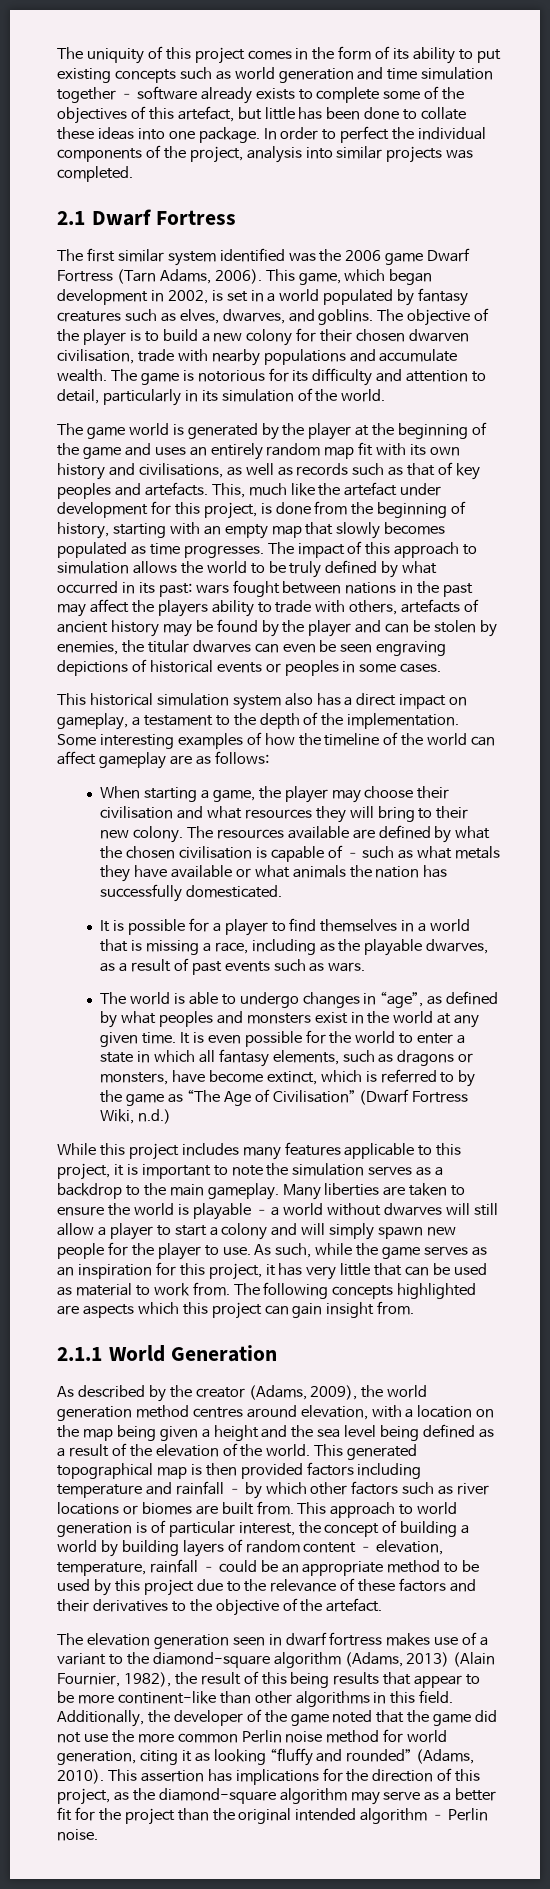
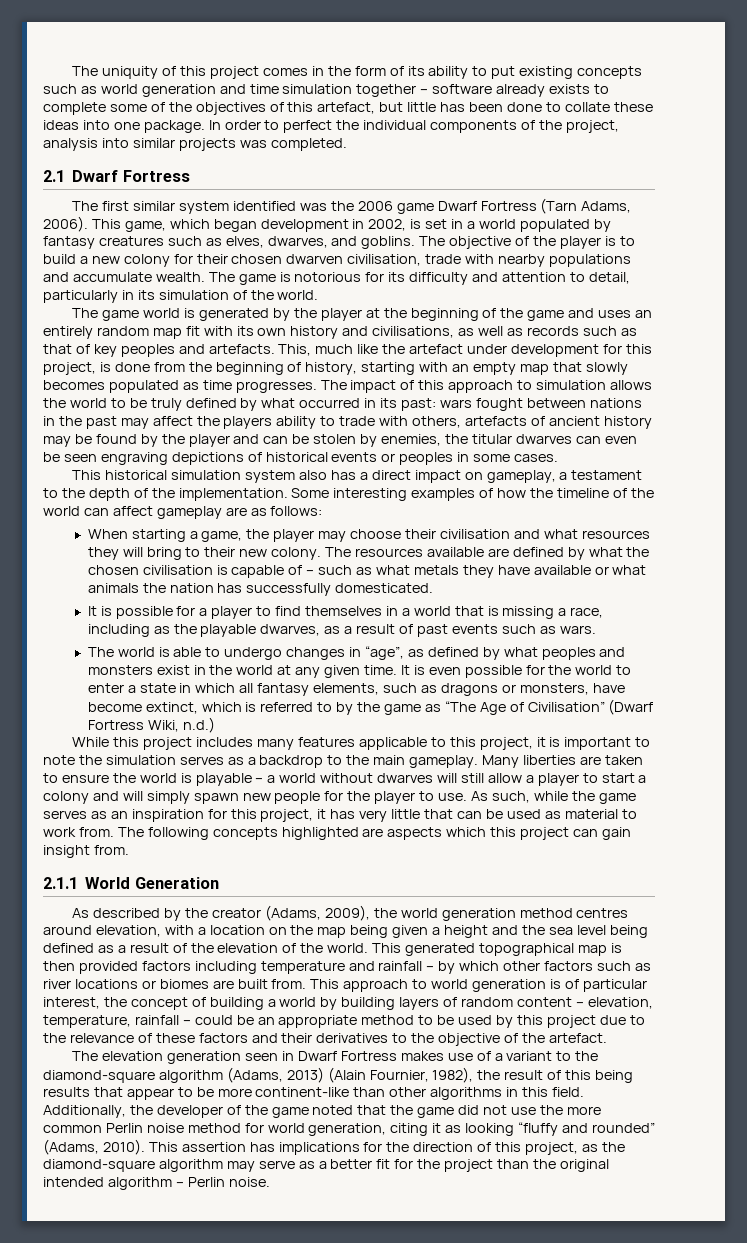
[285,1632,383,1646] dwarf fortress -> [297,1051,397,1061] Dwarf Fortress

